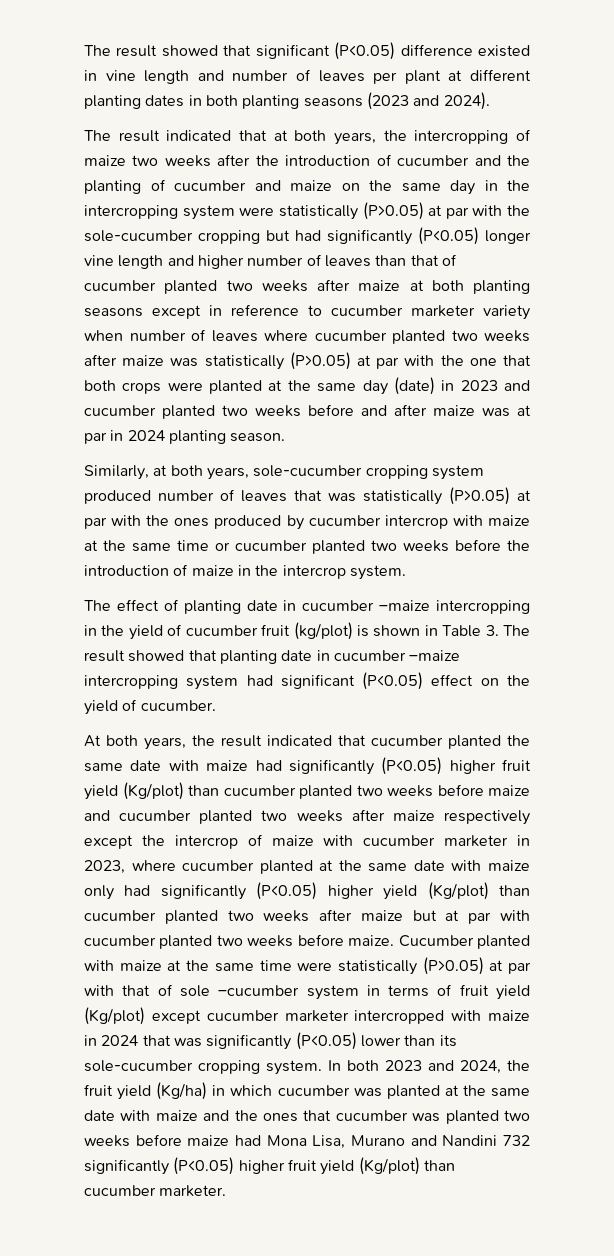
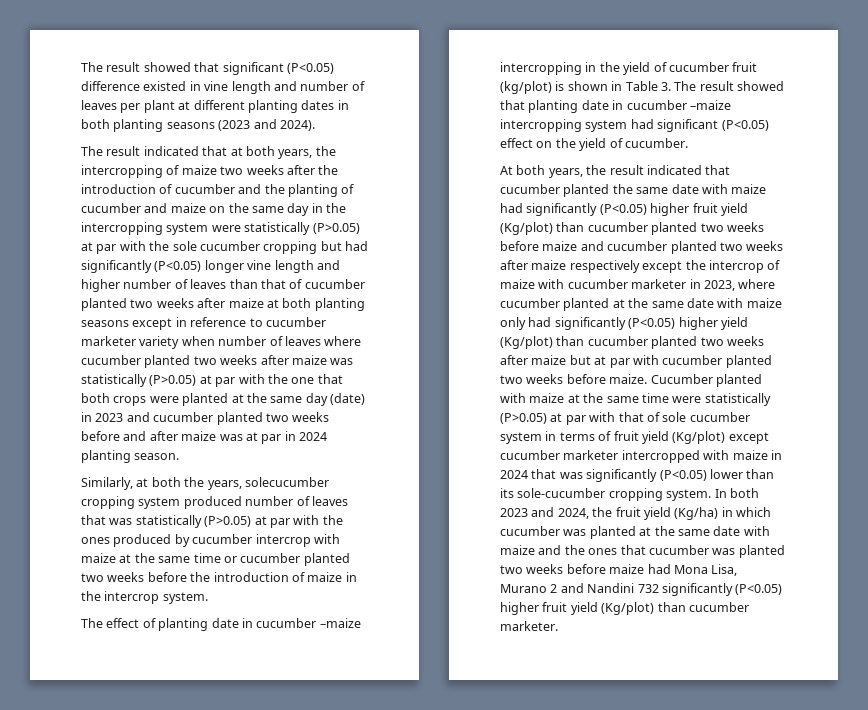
[84,230,193,242] sole-cucumber -> [172,241,260,251] sole cucumber
[206,465,363,480] years, sole-cucumber -> [184,477,329,490] the years, solecucumber
[218,985,300,996] –cucumber -> [689,412,750,422] cucumber
(405, 1140) none -> [550,584,558,593] 2

